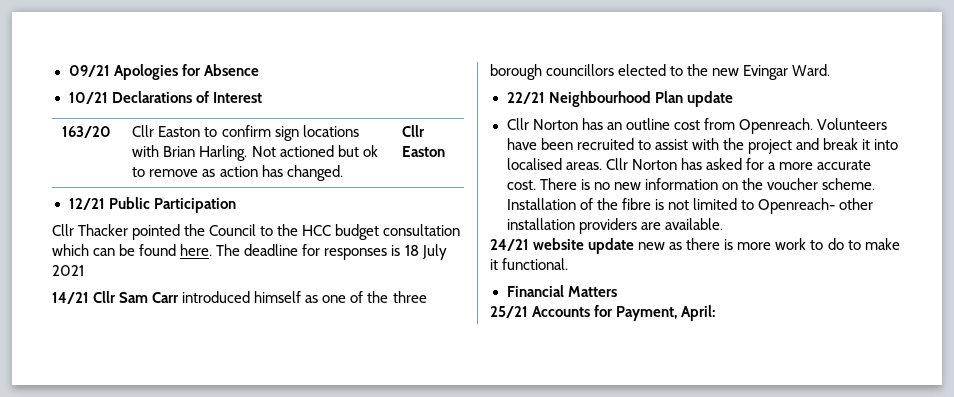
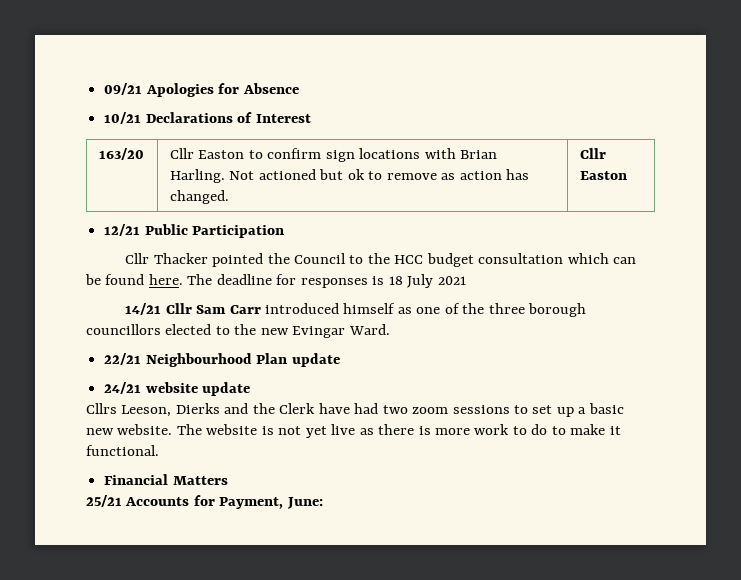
[506,118,887,134] [506,138,899,154] [506,158,871,170] [506,178,875,190] [506,198,873,214] [506,218,723,234] [490,238,666,254] Cllr Norton has an outline cost from Openreach. Volunteers have been recruited to assist with the project and break it into localised areas. Cllr Norton has asked for a more accurate cost. There is no new information on the voucher scheme. Installation of the fibre is not limited to Openreach- other installation providers are available. // 24/21 website update new -> [104,382,251,396] [86,403,624,417] [86,424,356,438] 24/21 website update // Cllrs Leeson, Dierks and the Clerk have had two zoom sessions to set up a basic new website. The website is not yet live
[681,305,716,321] April: -> [286,497,323,509] June:

